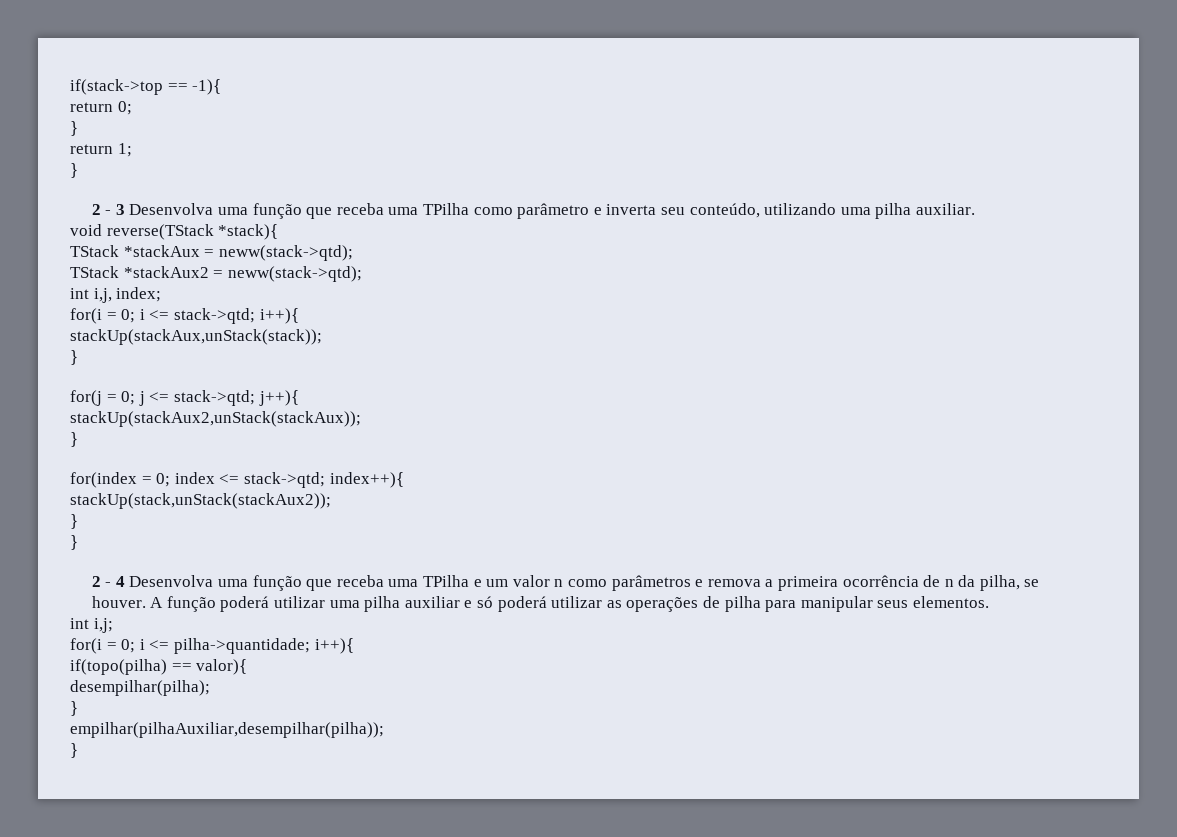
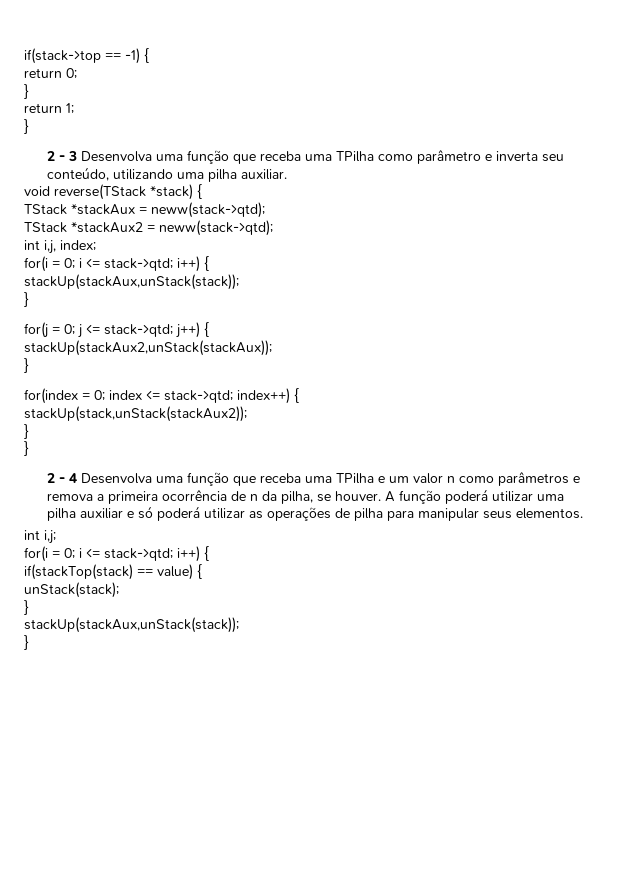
[192,79,222,95] -1){ -> [125,48,149,64] -1) {
[218,224,279,240] *stack){ -> [150,184,202,200] *stack) {
[259,308,299,324] i++){ -> [177,256,209,272] i++) {
[258,390,299,406] j++){ -> [176,322,209,338] j++) {
[329,472,404,488] index++){ -> [237,388,299,404] index++) {
[173,638,354,654] [70,659,248,675] [70,680,210,696] [70,701,78,716] [70,722,384,738] pilha->quantidade; i++){ // if(topo(pilha) == valor){ // desempilhar(pilha); // } // empilhar(pilhaAuxiliar,desempilhar(pilha)); -> [104,546,209,562] [24,564,202,580] [24,582,119,598] [24,600,29,615] [24,617,239,633] stack->qtd; i++) { // if(stackTop(stack) == value) { // unStack(stack); // } // stackUp(stackAux,unStack(stack));

